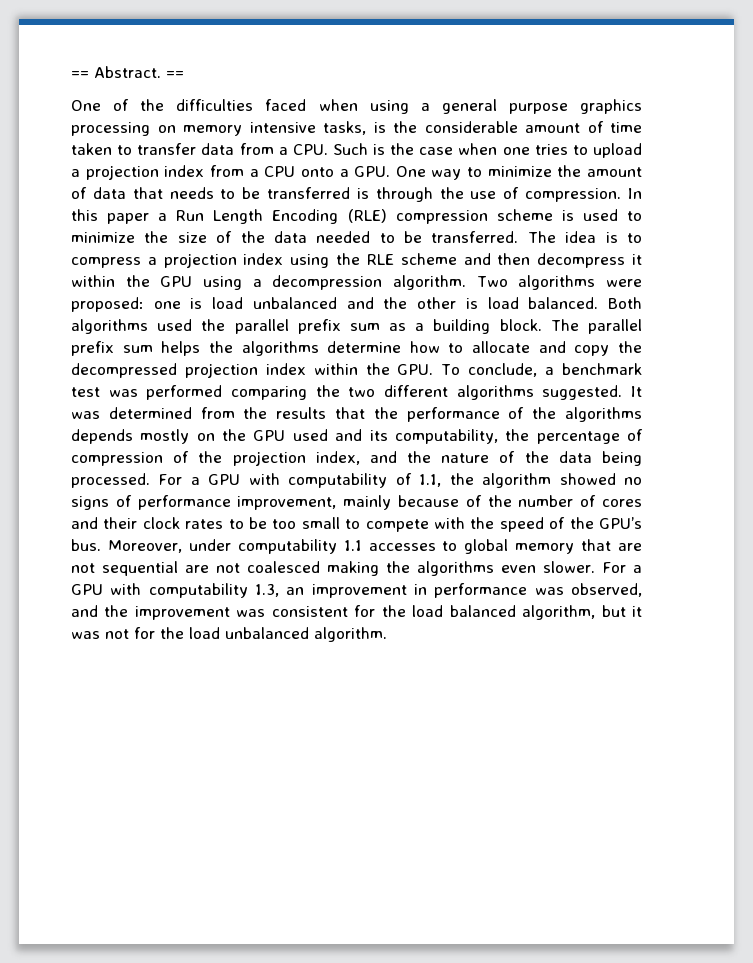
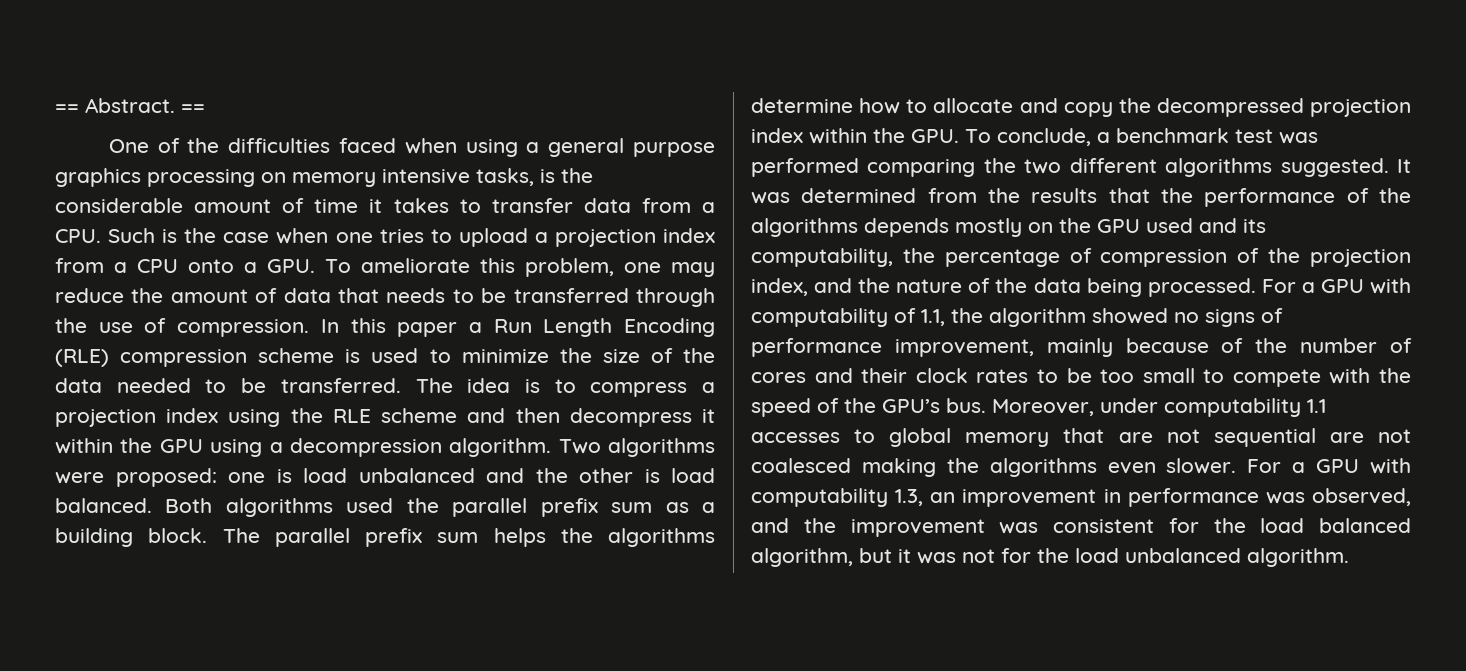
[71,143,112,155] taken -> [369,198,449,213] it takes
[395,166,552,180] One way to minimize -> [325,258,715,277] [55,288,124,303] To ameliorate this problem, one may reduce
[356,188,369,199] is -> (629, 295) none

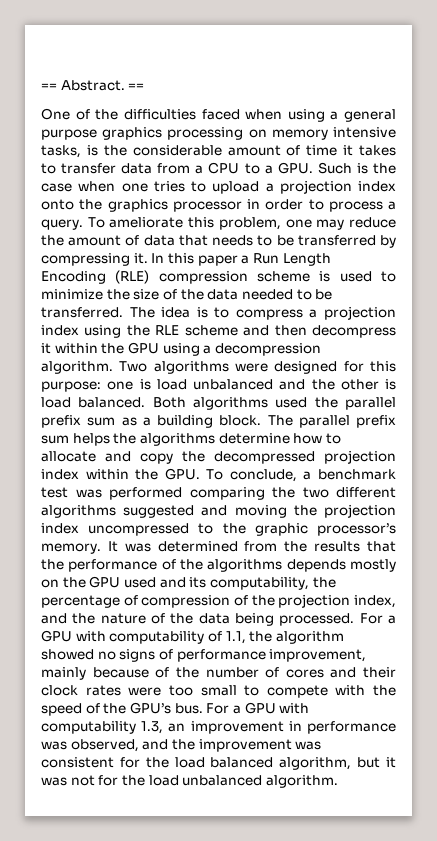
[55,229,101,243] CPU. -> [208,162,313,174] CPU to a GPU.
[55,258,315,273] from a CPU onto a GPU. -> [41,199,396,212] [41,219,83,230] onto the graphics processor in order to process a query.
[635,288,715,307] [55,318,310,337] through the use of compression. -> [380,235,397,248] [41,253,148,266] by compressing it.
[115,468,217,487] proposed: -> [274,361,396,374] [41,381,101,392] designed for this purpose:
[1280,158,1389,177] suggested. -> [123,504,396,518] [41,523,396,536] [41,543,101,554] suggested and moving the projection index uncompressed to the graphic processor’s memory.
[1036,368,1092,383] to be -> [128,687,162,696] were
[992,398,1326,417] [751,428,1411,447] [751,458,1237,477] Moreover, under computability 1.1 accesses to global memory that are not sequential are not coalesced making the algorithms even slower. -> (203, 708) none

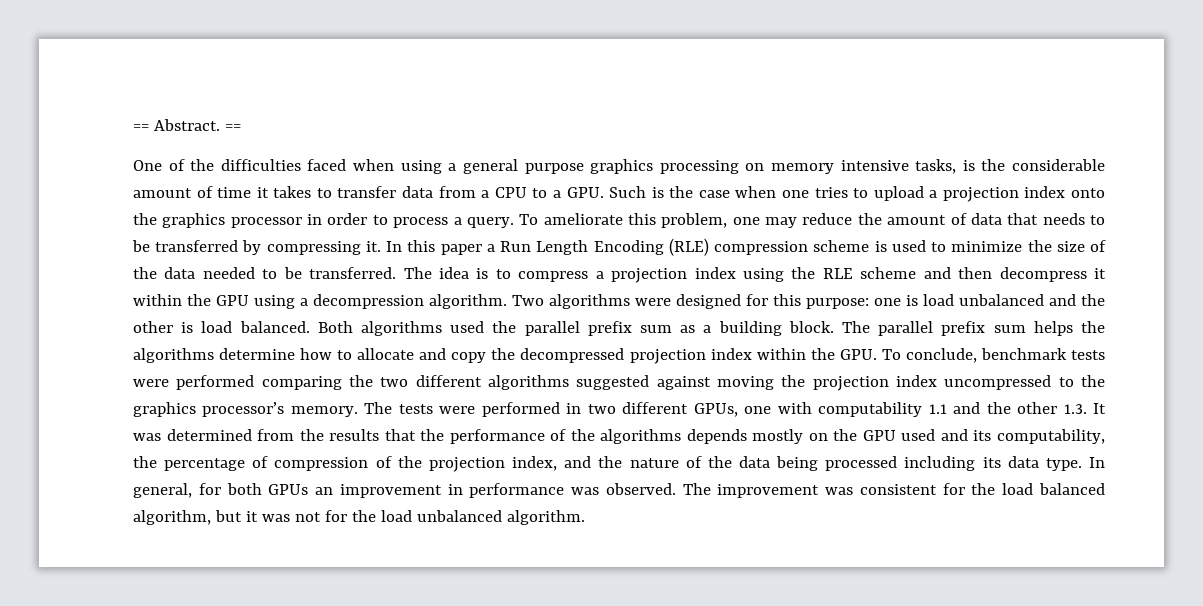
[303,469,396,480] [41,487,102,498] a benchmark test was -> [980,348,1105,360] [133,379,169,387] benchmark tests were
[201,505,228,516] and -> [656,376,711,390] against
[254,523,308,536] graphic -> [133,402,196,417] graphics
(101, 548) none -> [364,402,1087,417] The tests were performed in two different GPUs, one with computability 1.1 and the other 1.3.
[279,613,396,626] [41,630,344,644] [41,649,367,662] [41,667,396,680] [41,685,396,698] [41,702,310,716] [41,721,164,734] processed. For a GPU with computability of 1.1, the algorithm showed no signs of performance improvement, mainly because of the number of cores and their clock rates were too small to compete with the speed of the GPU’s bus. For a GPU with computability 1.3, -> [825,456,1105,471] [133,483,309,498] processed including its data type. In general, for both GPUs
[70,739,195,752] observed, and the -> [605,483,711,495] observed. The

